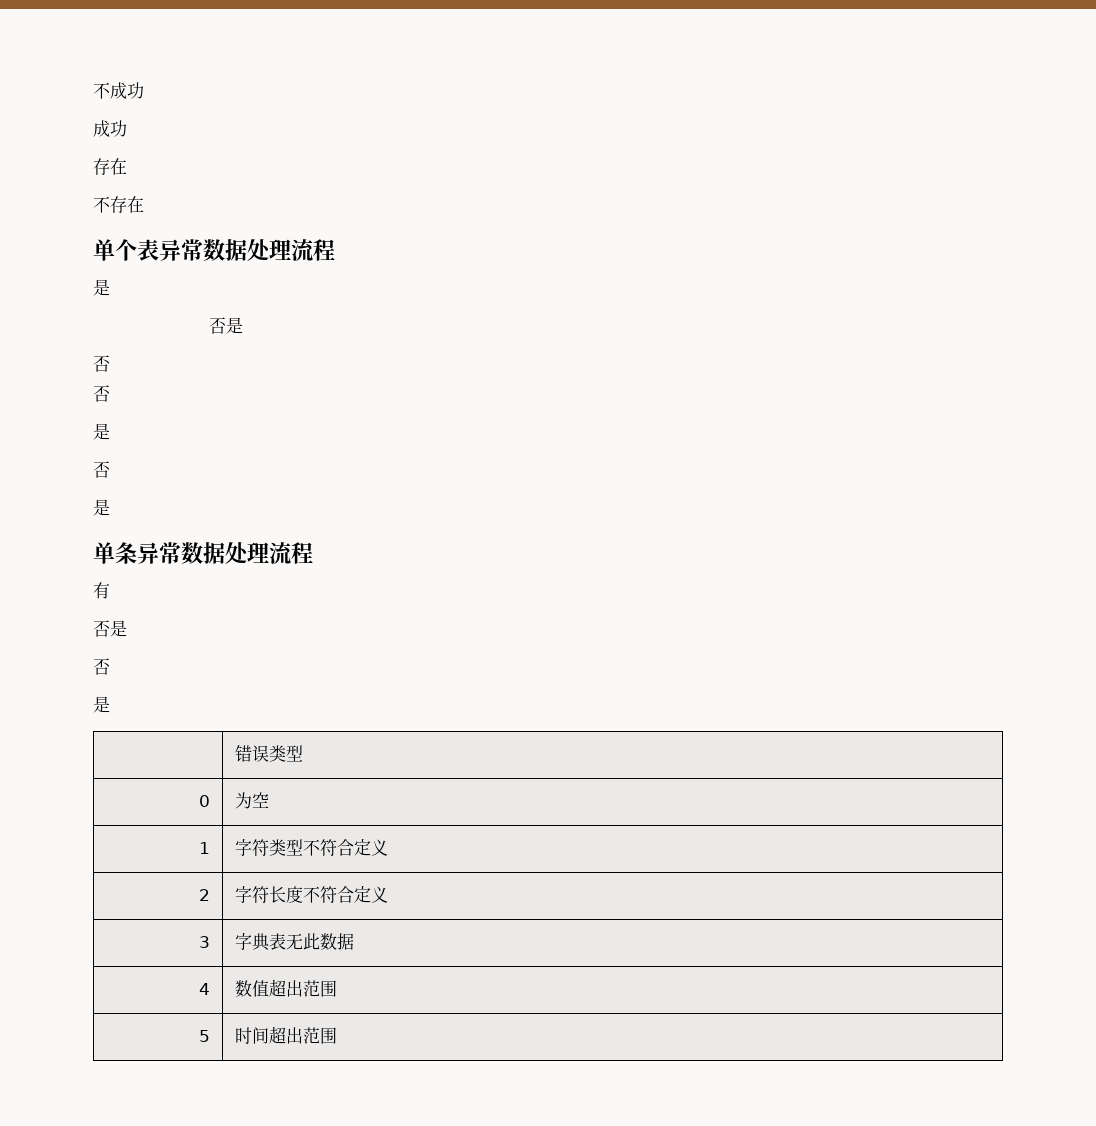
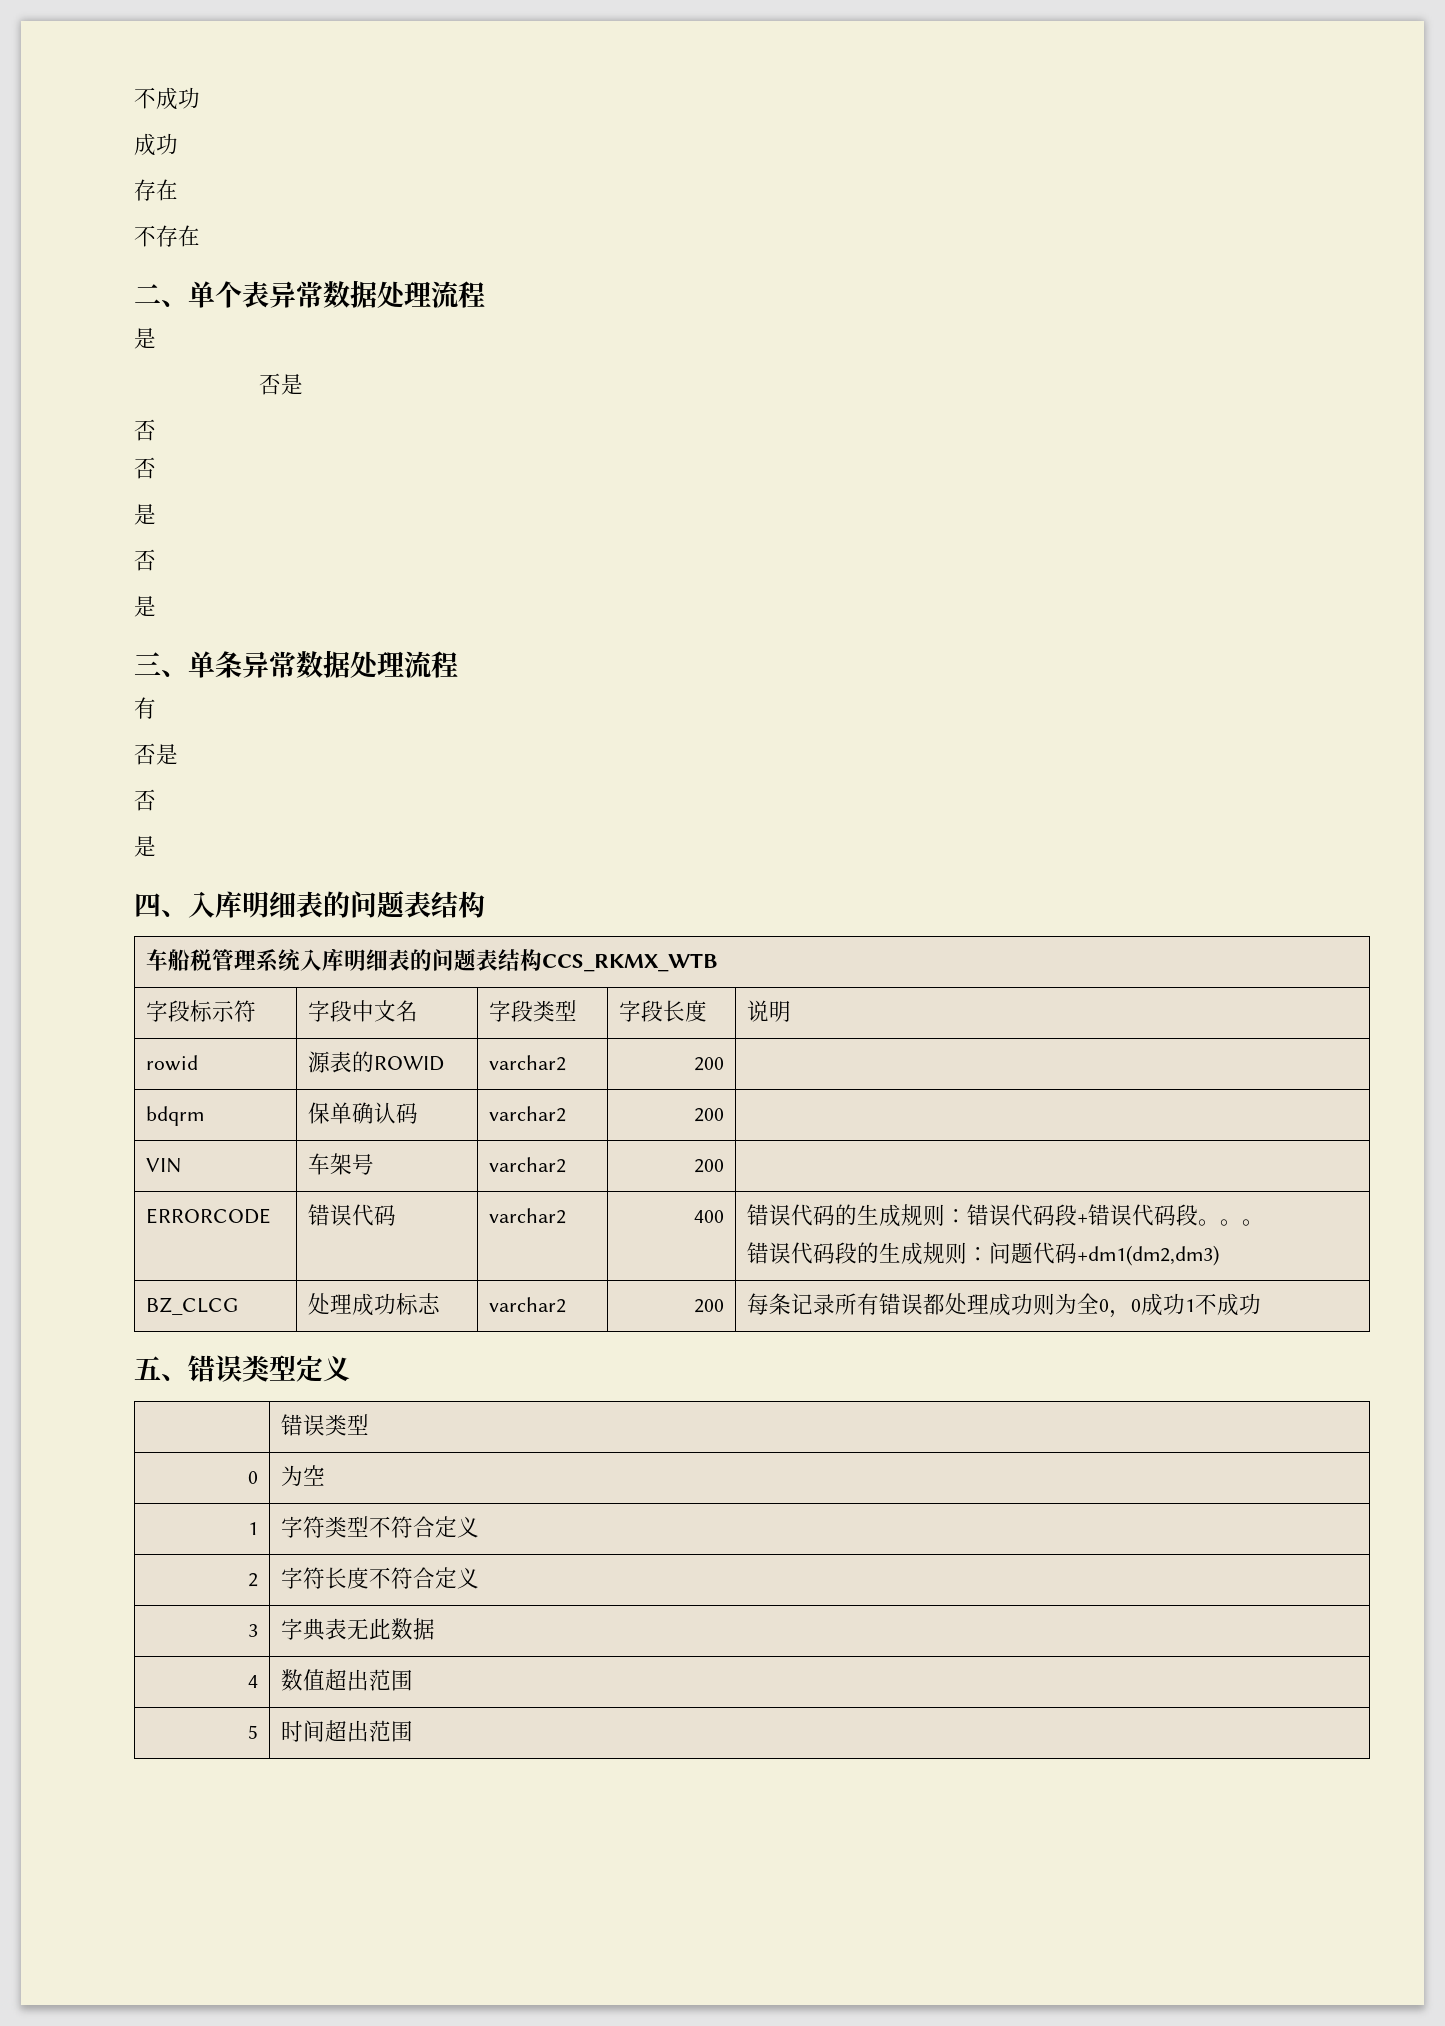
(144, 204) none -> [134,284,188,307] 二、
(110, 507) none -> [134,652,188,677] 三、
(110, 704) none -> [134,890,485,918] [145,948,718,972] [145,1000,256,1022] [307,1000,418,1022] [488,1000,577,1022] [618,1000,707,1022] [746,1000,791,1022] [145,1055,198,1071] [307,1051,444,1073] [488,1055,566,1071] [694,1057,725,1071] [145,1106,204,1126] [307,1102,418,1124] [488,1106,566,1122] [694,1108,725,1122] [145,1158,181,1173] [307,1153,374,1175] [488,1157,566,1173] [694,1159,725,1173] [145,1208,271,1224] [307,1204,396,1226] [488,1208,566,1224] [694,1210,725,1223] [746,1204,1264,1227] [746,1242,1219,1266] [145,1297,238,1315] [307,1293,441,1316] [488,1297,566,1313] [694,1299,725,1313] [746,1293,1261,1318] [134,1355,350,1382] // 四、入库明细表的问题表结构 // 车船税管理系统入库明细表的问题表结构CCS_RKMX_WTB // 字段标示符 | 字段中文名 | 字段类型 | 字段长度 | 说明 // rowid | 源表的ROWID | varchar2 | 200 | // bdqrm | 保单确认码 | varchar2 | 200 | // VIN | 车架号 | varchar2 | 200 | // ERRORCODE | 错误代码 | varchar2 | 400 | 错误代码的生成规则：错误代码段+错误代码段。。。 // 错误代码段的生成规则：问题代码+dm1(dm2,dm3) // BZ_CLCG | 处理成功标志 | varchar2 | 200 | 每条记录所有错误都处理成功则为全0，0成功1不成功 // 五、错误类型定义

